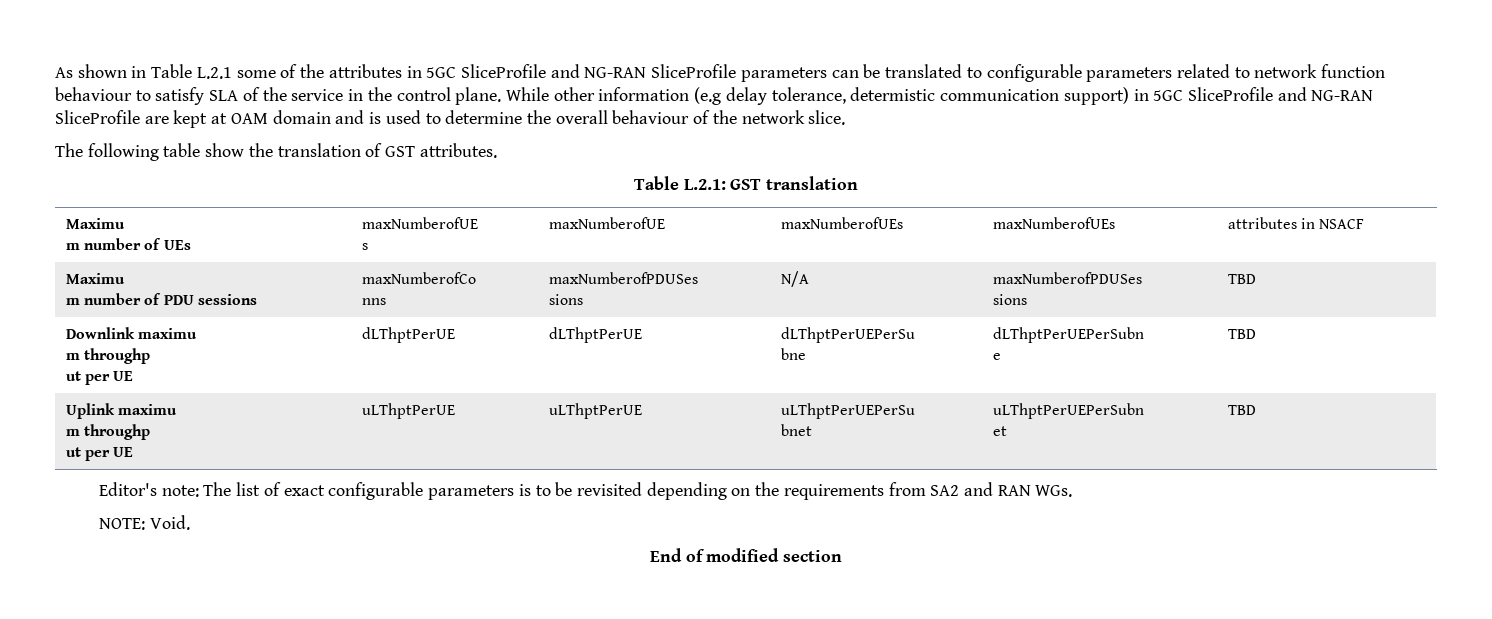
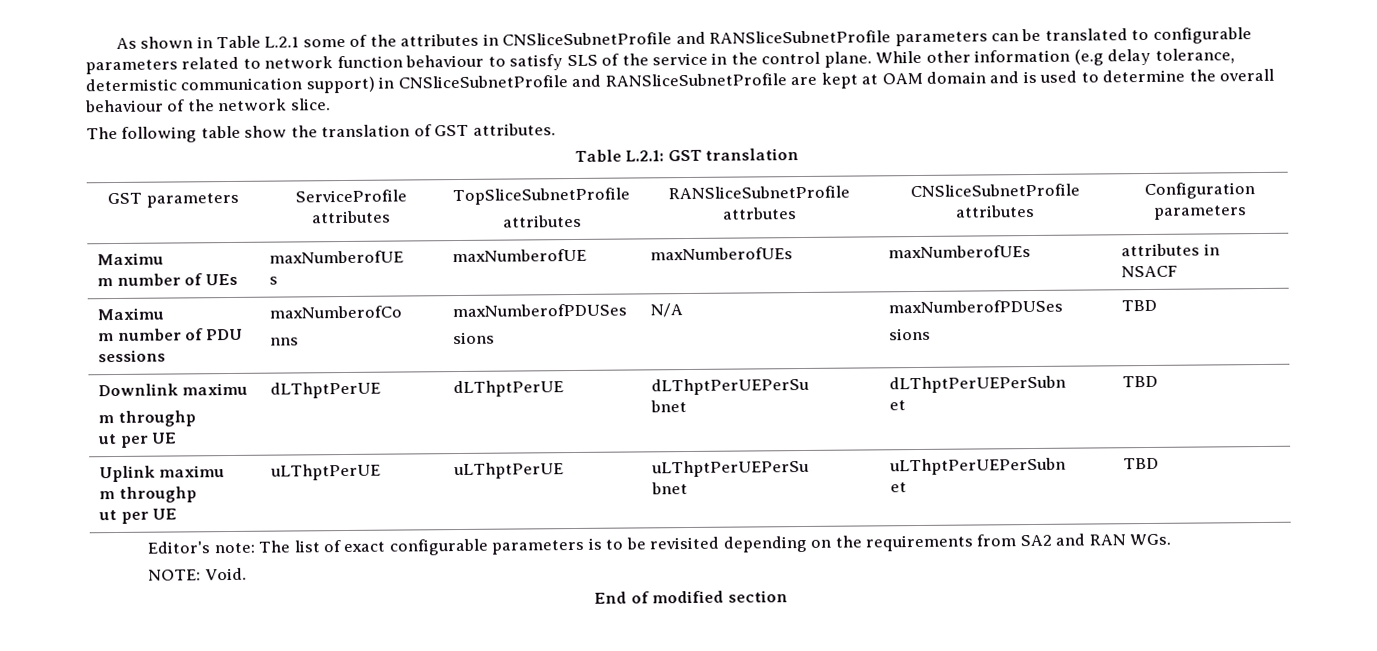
[426,64,737,78] 5GC SliceProfile and NG-RAN SliceProfile -> [502,30,892,46] CNSliceSubnetProfile and RANSliceSubnetProfile
[209,90,239,101] SLA -> [566,54,598,67] SLS
[1153,87,1374,101] [55,110,140,124] 5GC SliceProfile and NG-RAN SliceProfile -> [397,73,787,89] CNSliceSubnetProfile and RANSliceSubnetProfile
(859, 183) none -> [107,192,239,208] [294,189,407,203] [311,210,391,224] [452,187,631,206] [502,214,582,228] [668,185,850,200] [722,207,797,220] [909,183,1080,198] [955,204,1035,218] [1143,182,1255,200] [1152,205,1247,220] // GST parameters | ServiceProfile attributes | TopSliceSubnetProfile // attributes | RANSliceSubnetProfile attrbutes | CNSliceSubnetProfile attributes | Configuration parameters
[780,348,806,360] bne -> [650,400,688,413] bnet
[992,353,1001,360] e -> [889,400,907,411] et

